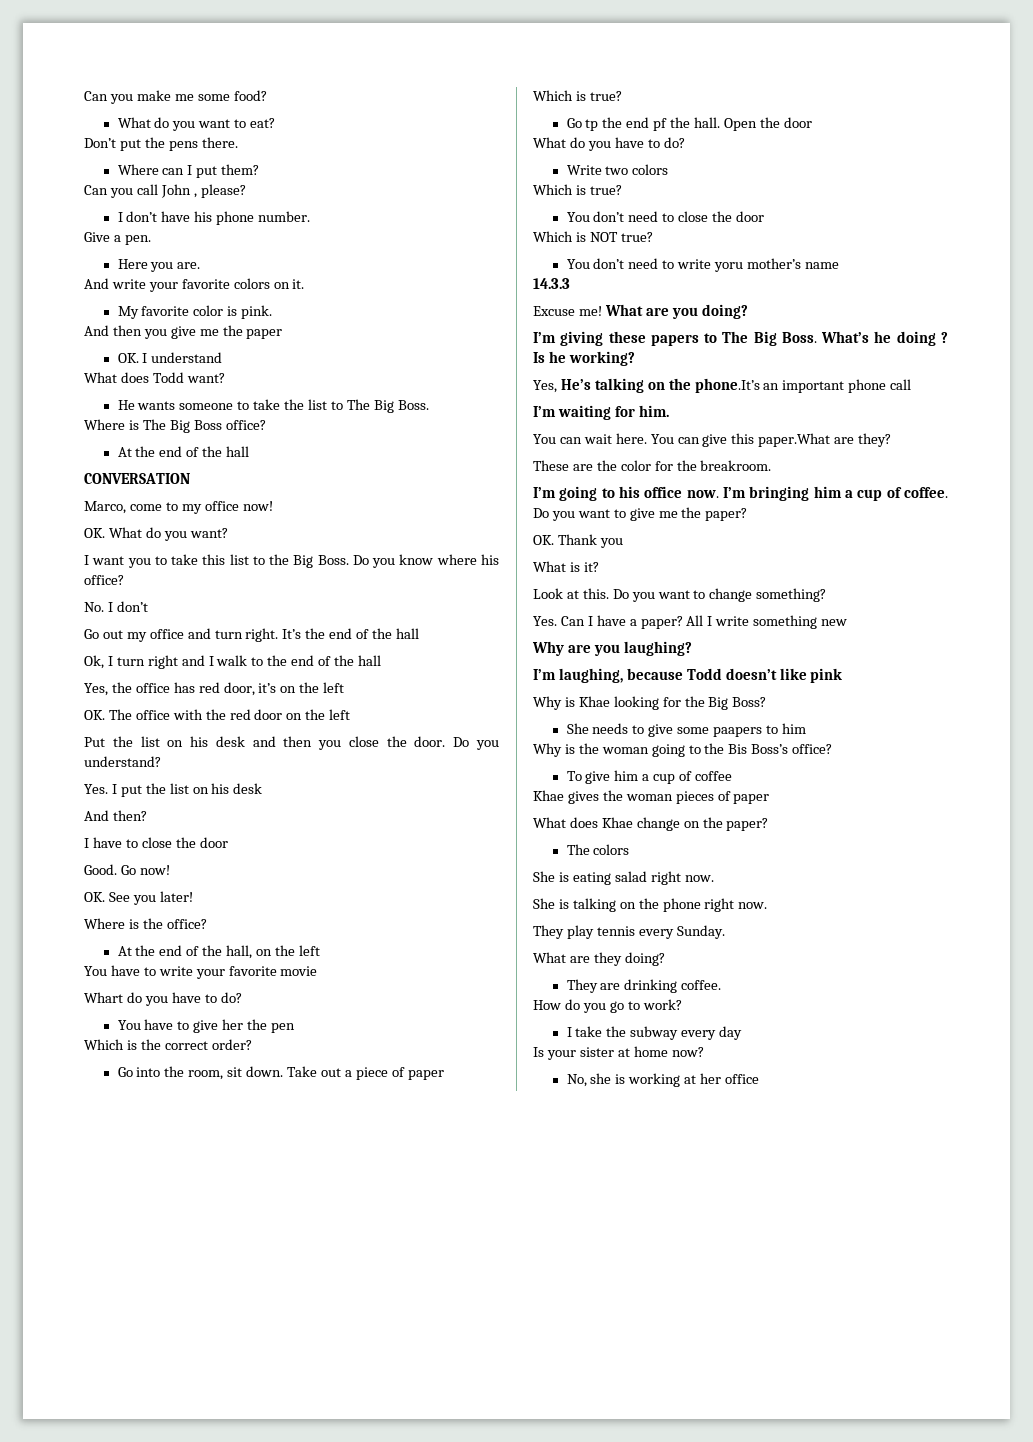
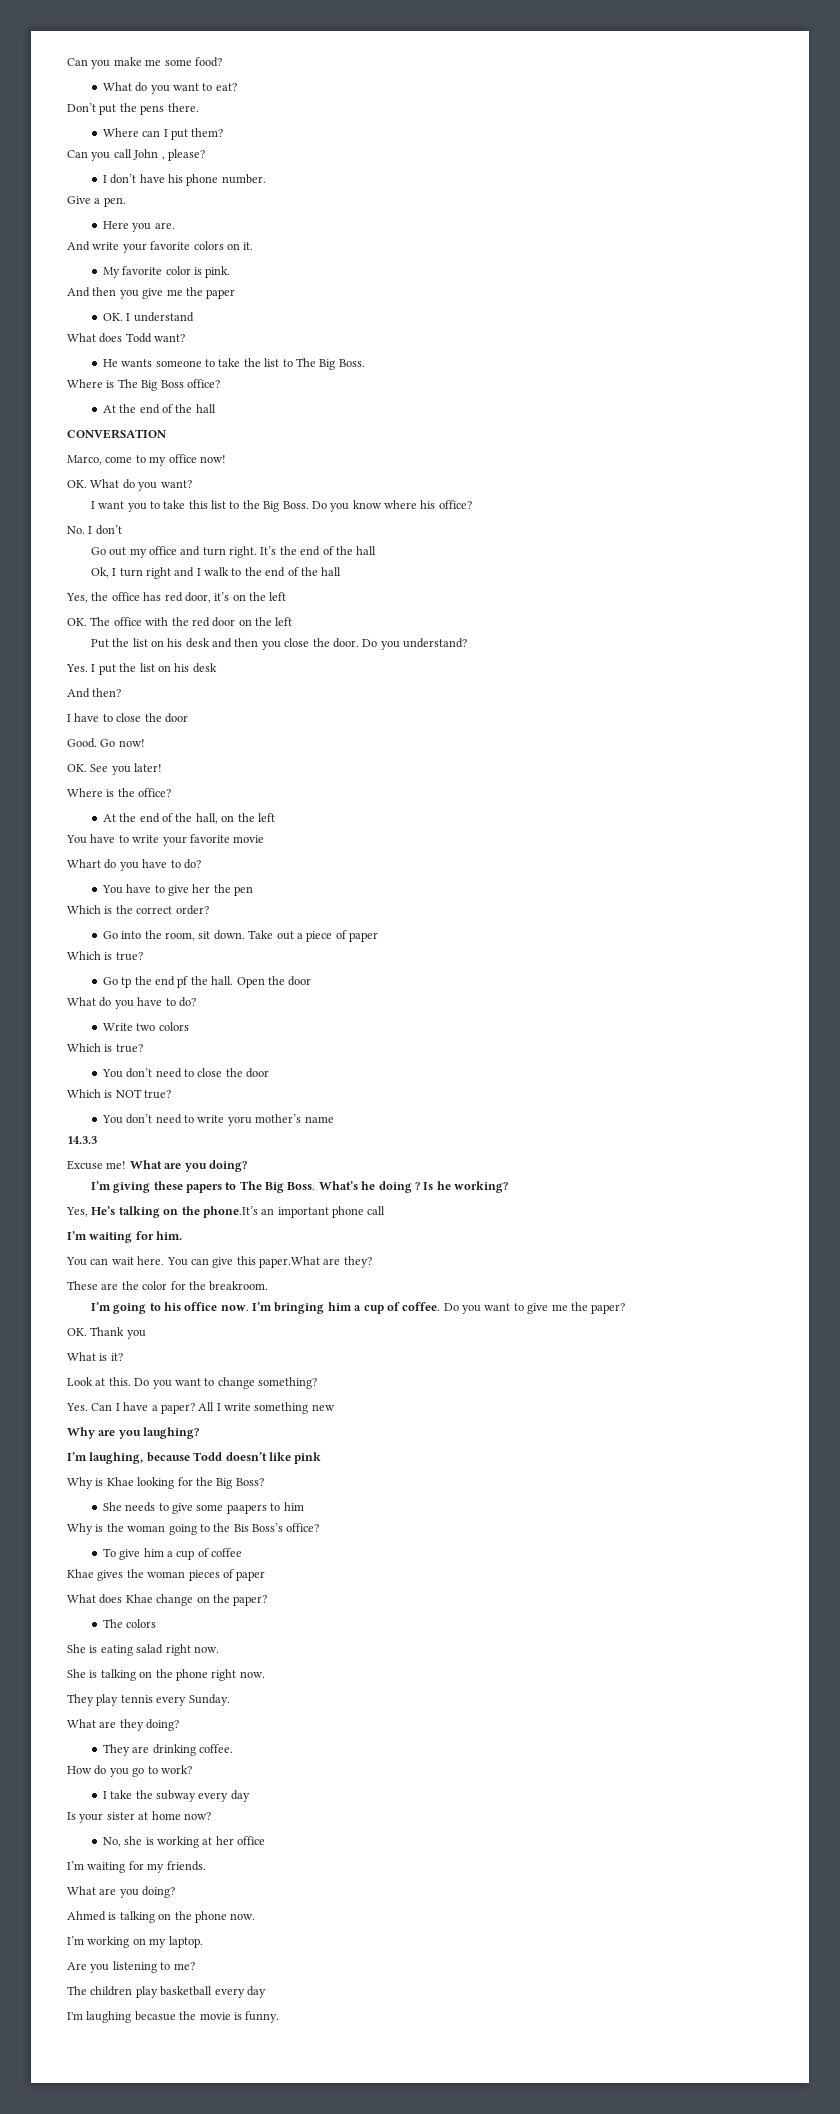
(760, 1079) none -> [67,1861,206,1873] [67,1886,176,1898] [67,1911,256,1923] [67,1936,203,1948] [67,1961,195,1973] [67,1986,266,1998] [67,2011,280,2023] // I’m waiting for my friends. // What are you doing? // Ahmed is talking on the phone now. // I’m working on my laptop. // Are you listening to me? // The children play basketball every day // I'm laughing becasue the movie is funny.

